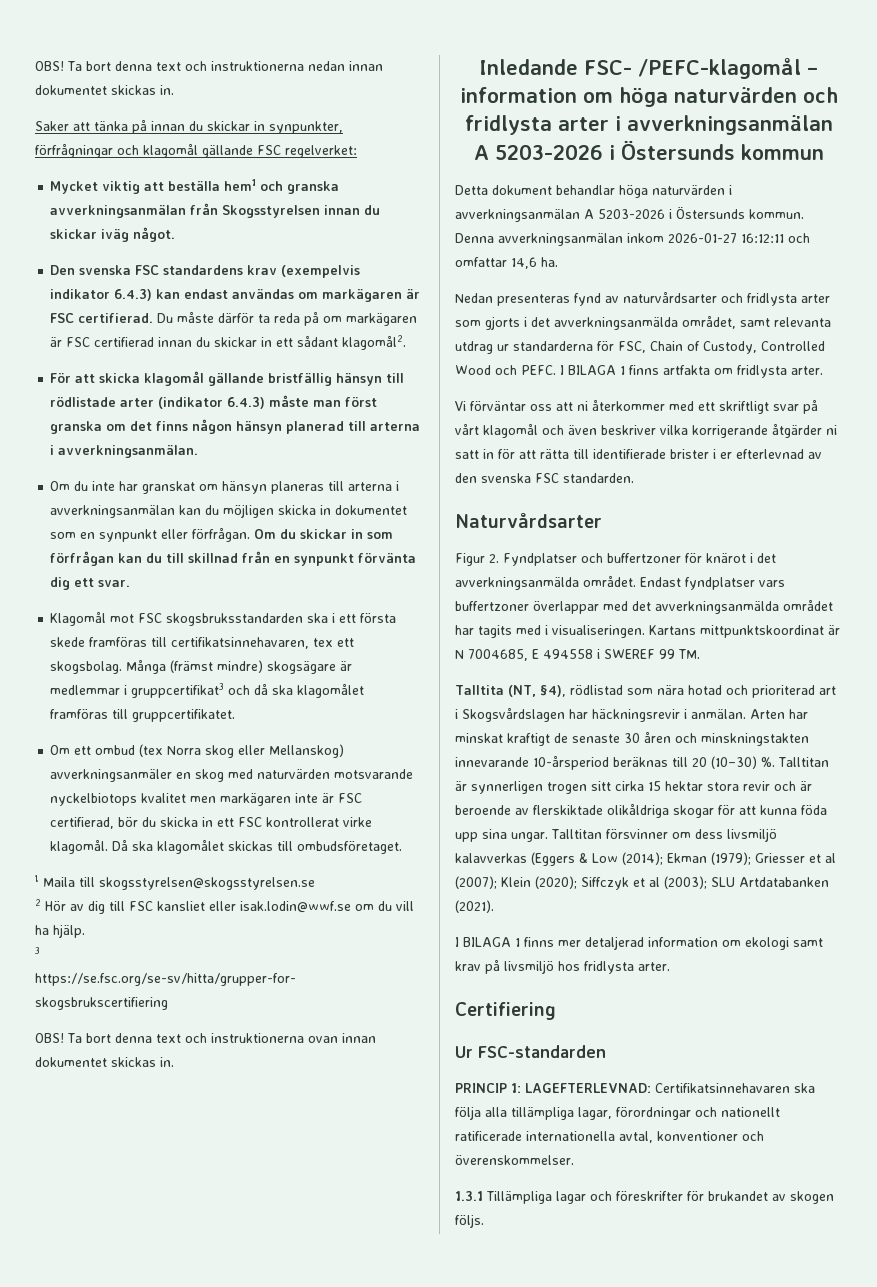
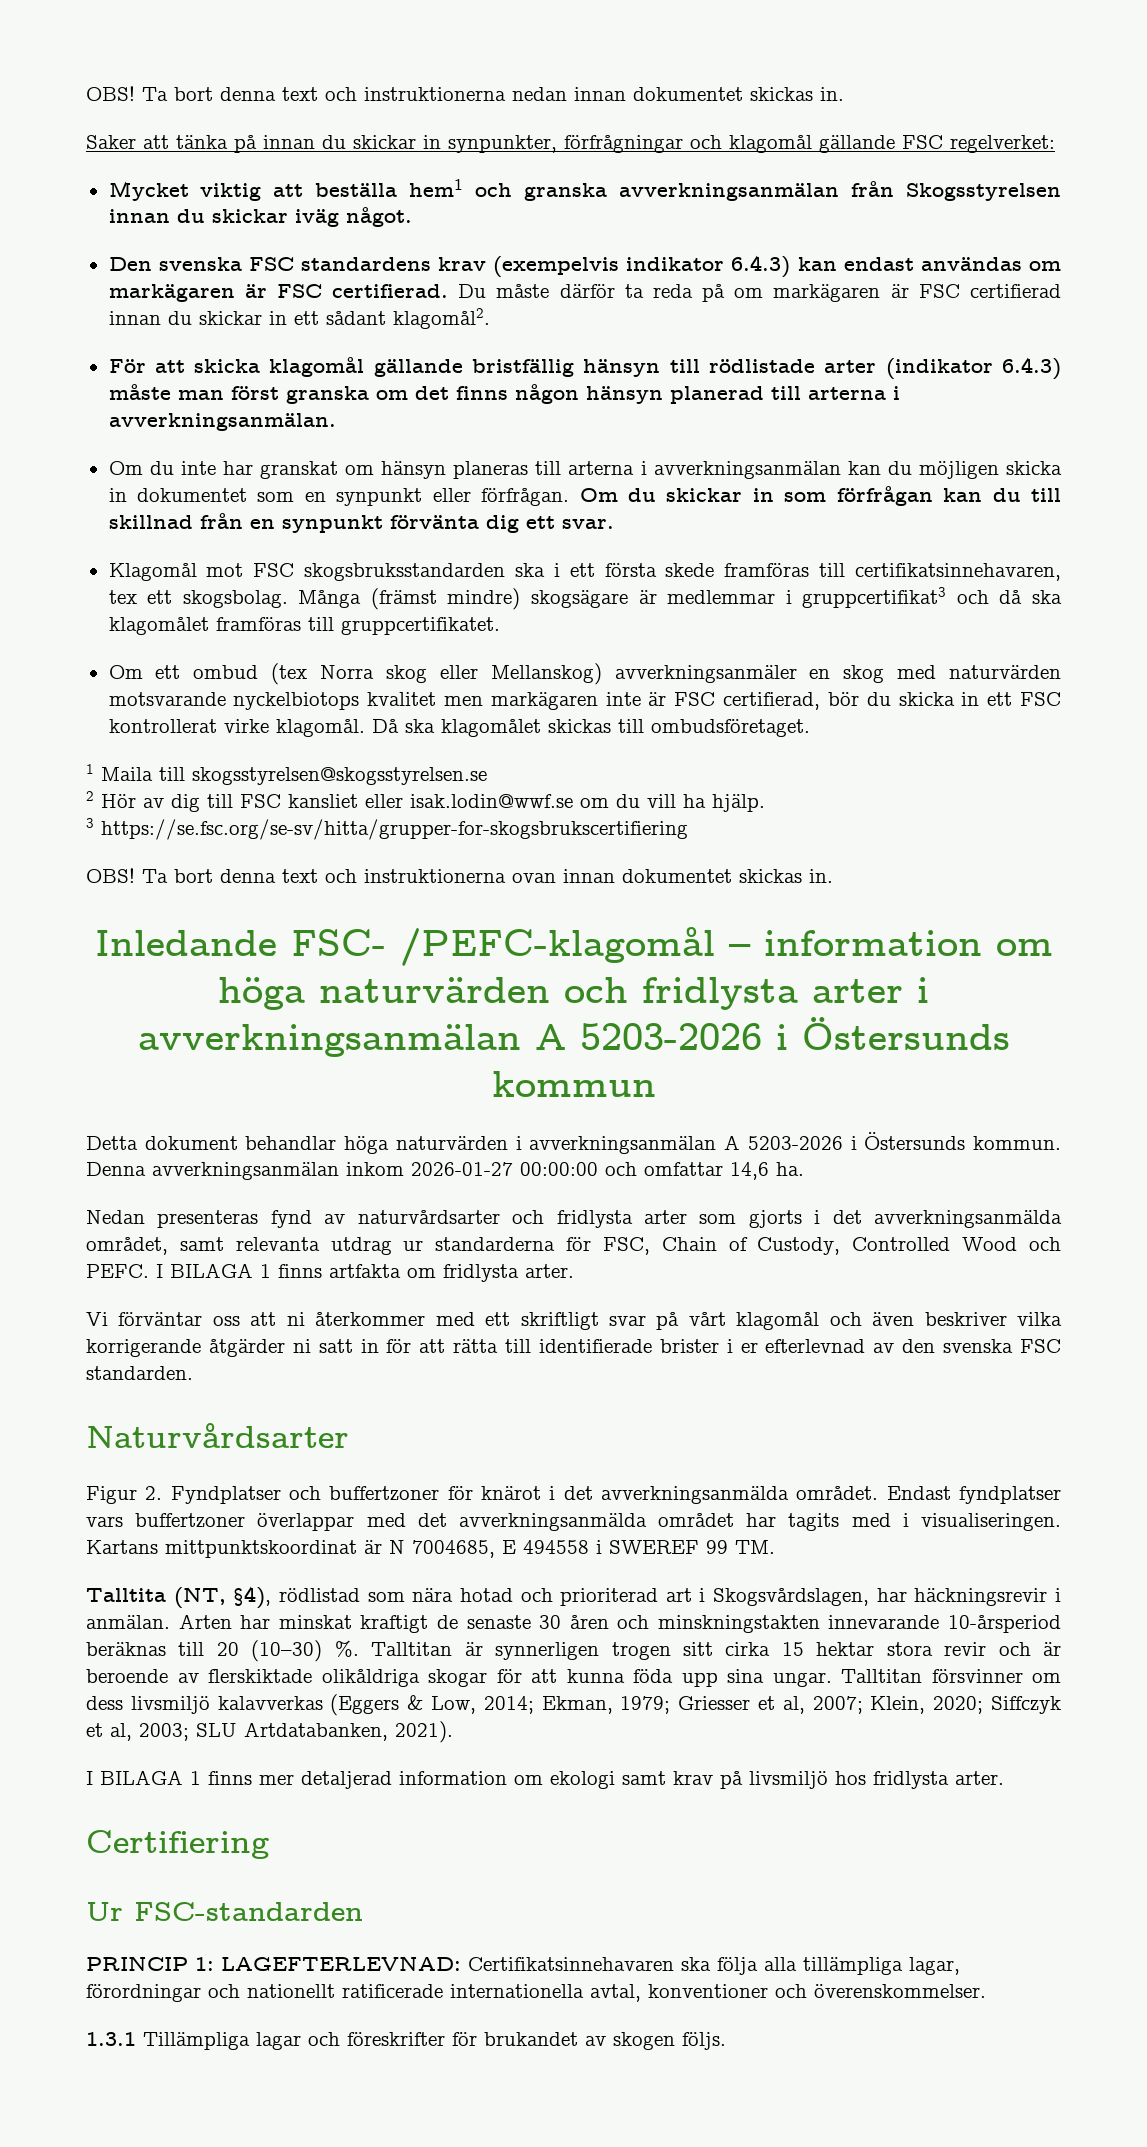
[741,233,784,243] 16:12:11 -> [520,1162,598,1176] 00:00:00
[462,707,565,722] Skogsvårdslagen -> [713,1588,870,1606] Skogsvårdslagen,
[592,852,836,865] [455,876,829,890] [455,900,494,913] Low (2014); Ekman (1979); Griesser et al (2007); Klein (2020); Siffczyk et al (2003); SLU Artdatabanken (2021). -> [431,1696,1061,1714] [86,1721,453,1743] Low, 2014; Ekman, 1979; Griesser et al, 2007; Klein, 2020; Siffczyk et al, 2003; SLU Artdatabanken, 2021).

